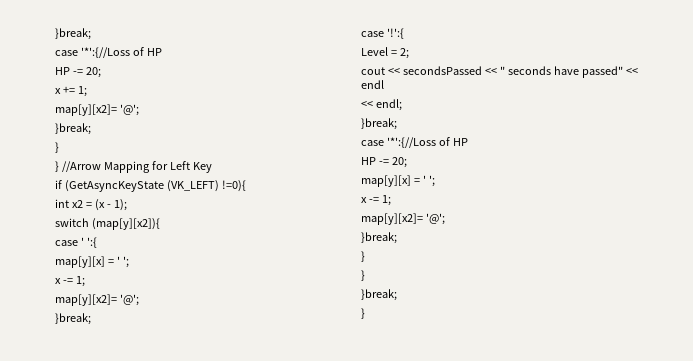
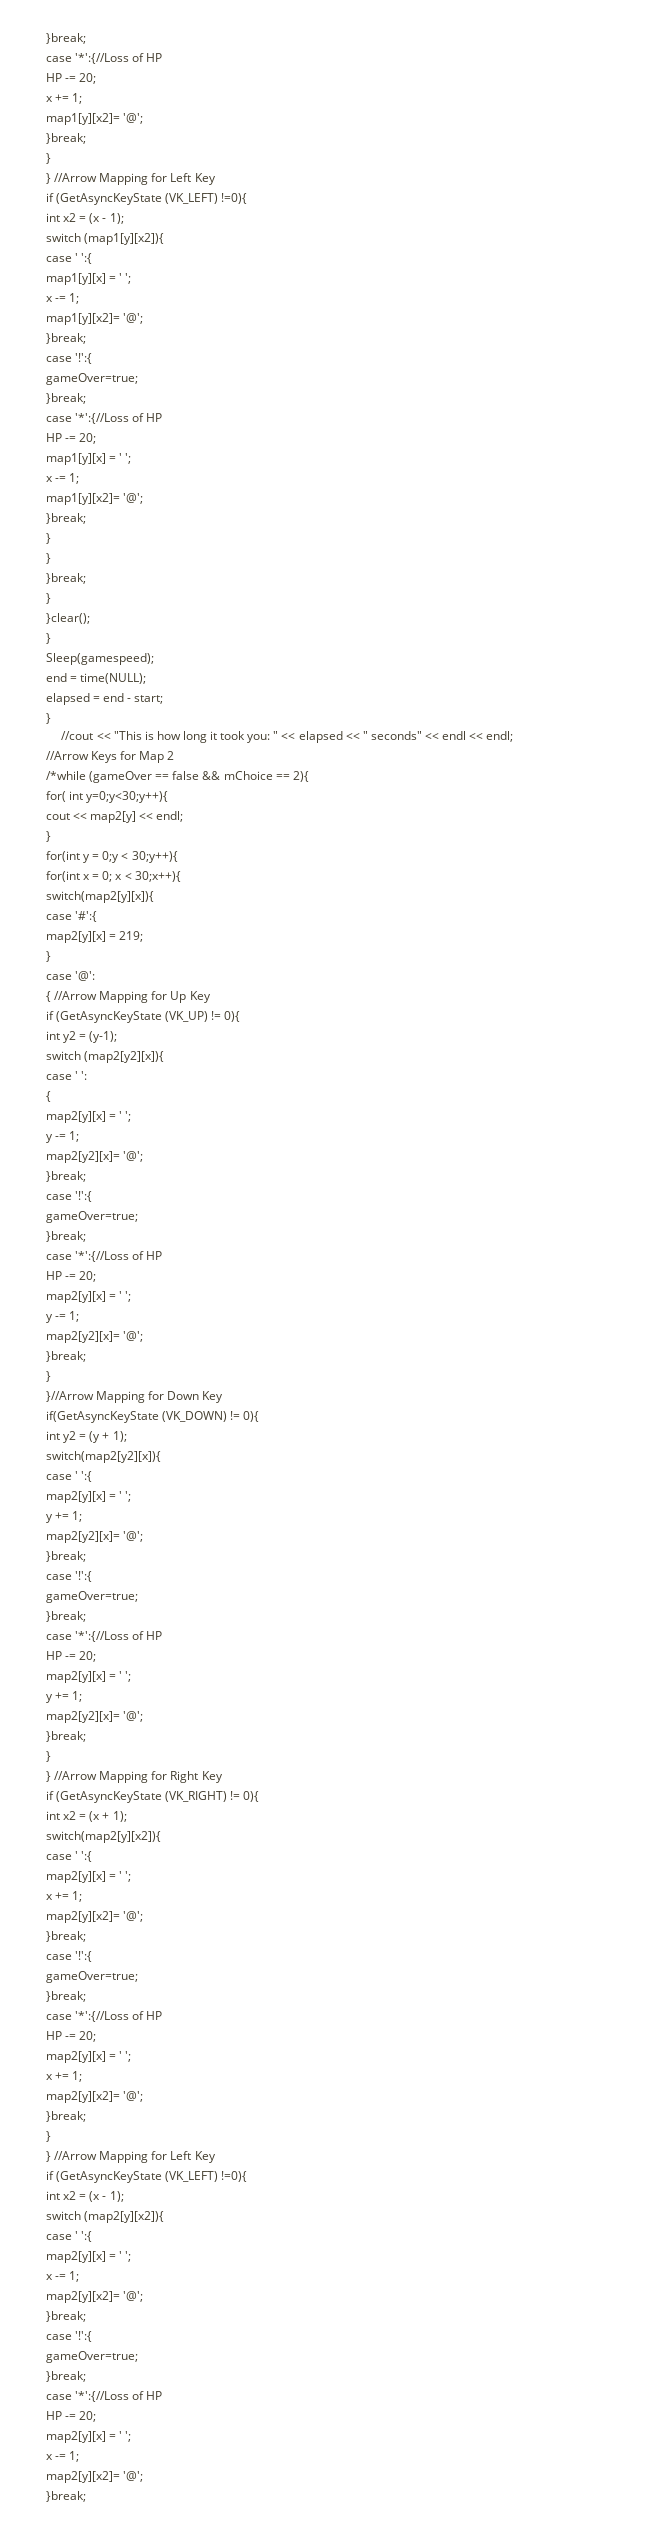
[55,104,117,116] map[y][x2]= -> [46,113,120,125] map1[y][x2]=
[91,218,160,230] [55,237,97,248] [55,256,129,268] [55,276,85,287] [55,294,139,306] [55,313,91,325] [361,28,404,39] [361,47,409,59] [361,66,638,78] [361,80,384,89] [361,99,402,111] [361,118,397,130] [361,137,468,148] [361,157,407,168] [361,175,435,187] [361,195,391,206] [361,213,423,225] (map[y][x2]){ // case ' ':{ // map[y][x] = ' '; // x -= 1; // map[y][x2]= '@'; // }break; // case '!':{ // Level = 2; // cout << secondsPassed << " seconds have passed" << endl // << endl; // }break; // case '*':{//Loss of HP // HP -= 20; // map[y][x] = ' '; // x -= 1; // map[y][x2]= -> [84,233,165,245] [46,253,93,264] [46,273,132,285] [46,293,80,304] [46,313,144,325] [46,333,86,344] [46,353,93,364] [46,373,138,385] [46,393,86,404] [46,413,163,424] [46,433,97,444] [46,453,132,465] [46,473,80,484] [46,493,120,505] (map1[y][x2]){ // case ' ':{ // map1[y][x] = ' '; // x -= 1; // map1[y][x2]= '@'; // }break; // case '!':{ // gameOver=true; // }break; // case '*':{//Loss of HP // HP -= 20; // map1[y][x] = ' '; // x -= 1; // map1[y][x2]=
(365, 313) none -> [46,613,90,624] [46,633,51,644] [46,653,154,665] [46,673,147,684] [46,693,164,705] [46,713,51,724] [61,731,514,743] [46,751,175,763] [46,771,309,783] [46,791,169,803] [46,811,184,823] [46,831,51,842] [46,851,178,863] [46,871,181,882] [46,891,154,903] [46,911,98,922] [46,931,144,943] [46,951,51,962] [46,971,96,981] [46,991,211,1003] [46,1011,241,1023] [46,1031,118,1043] [46,1051,165,1063] [46,1071,88,1080] [46,1091,51,1102] [46,1111,132,1123] [46,1131,80,1143] [46,1151,144,1163] [46,1171,86,1182] [46,1191,93,1202] [46,1211,138,1223] [46,1231,86,1242] [46,1251,163,1262] [46,1271,97,1282] [46,1291,132,1303] [46,1311,80,1323] [46,1331,144,1343] [46,1351,86,1362] [46,1371,51,1382] [46,1391,224,1403] [46,1411,260,1423] [46,1431,127,1443] [46,1451,161,1463] [46,1471,93,1482] [46,1491,132,1503] [46,1511,83,1523] [46,1531,144,1543] [46,1551,86,1562] [46,1571,93,1582] [46,1591,138,1603] [46,1611,86,1622] [46,1631,163,1642] [46,1651,97,1662] [46,1671,132,1683] [46,1691,83,1703] [46,1711,144,1723] [46,1731,86,1742] [46,1751,51,1762] [46,1771,223,1783] [46,1791,260,1803] [46,1811,127,1822] [46,1831,161,1843] [46,1851,93,1862] [46,1871,132,1883] [46,1891,83,1902] [46,1911,144,1923] [46,1931,86,1942] [46,1951,93,1962] [46,1971,138,1983] [46,1991,86,2002] [46,2011,163,2022] [46,2031,97,2042] [46,2051,132,2063] [46,2071,83,2082] [46,2091,144,2103] [46,2111,86,2122] [46,2131,51,2142] [46,2151,216,2163] [46,2171,248,2183] [46,2191,124,2202] [46,2211,165,2223] [46,2231,93,2242] [46,2251,132,2263] [46,2271,80,2282] [46,2291,144,2303] [46,2311,86,2322] [46,2331,93,2342] [46,2351,138,2363] [46,2371,86,2382] [46,2391,163,2402] [46,2411,97,2422] [46,2431,132,2443] [46,2451,80,2462] [46,2471,144,2483] [46,2491,86,2502] // }clear(); // } // Sleep(gamespeed); // end = time(NULL); // elapsed = end - start; // } // //cout << "This is how long it took you: " << elapsed << " seconds" << endl << endl; // //Arrow Keys for Map 2 // /*while (gameOver == false && mChoice == 2){ // for( int y=0;y<30;y++){ // cout << map2[y] << endl; // } // for(int y = 0;y < 30;y++){ // for(int x = 0; x < 30;x++){ // switch(map2[y][x]){ // case '#':{ // map2[y][x] = 219; // } // case '@': // { //Arrow Mapping for Up Key // if (GetAsyncKeyState (VK_UP) != 0){ // int y2 = (y-1); // switch (map2[y2][x]){ // case ' ': // { // map2[y][x] = ' '; // y -= 1; // map2[y2][x]= '@'; // }break; // case '!':{ // gameOver=true; // }break; // case '*':{//Loss of HP // HP -= 20; // map2[y][x] = ' '; // y -= 1; // map2[y2][x]= '@'; // }break; // } // }//Arrow Mapping for Down Key // if(GetAsyncKeyState (VK_DOWN) != 0){ // int y2 = (y + 1); // switch(map2[y2][x]){ // case ' ':{ // map2[y][x] = ' '; // y += 1; // map2[y2][x]= '@'; // }break; // case '!':{ // gameOver=true; // }break; // case '*':{//Loss of HP // HP -= 20; // map2[y][x] = ' '; // y += 1; // map2[y2][x]= '@'; // }break; // } // } //Arrow Mapping for Right Key // if (GetAsyncKeyState (VK_RIGHT) != 0){ // int x2 = (x + 1); // switch(map2[y][x2]){ // case ' ':{ // map2[y][x] = ' '; // x += 1; // map2[y][x2]= '@'; // }break; // case '!':{ // gameOver=true; // }break; // case '*':{//Loss of HP // HP -= 20; // map2[y][x] = ' '; // x += 1; // map2[y][x2]= '@'; // }break; // } // } //Arrow Mapping for Left Key // if (GetAsyncKeyState (VK_LEFT) !=0){ // int x2 = (x - 1); // switch (map2[y][x2]){ // case ' ':{ // map2[y][x] = ' '; // x -= 1; // map2[y][x2]= '@'; // }break; // case '!':{ // gameOver=true; // }break; // case '*':{//Loss of HP // HP -= 20; // map2[y][x] = ' '; // x -= 1; // map2[y][x2]= '@'; // }break;

